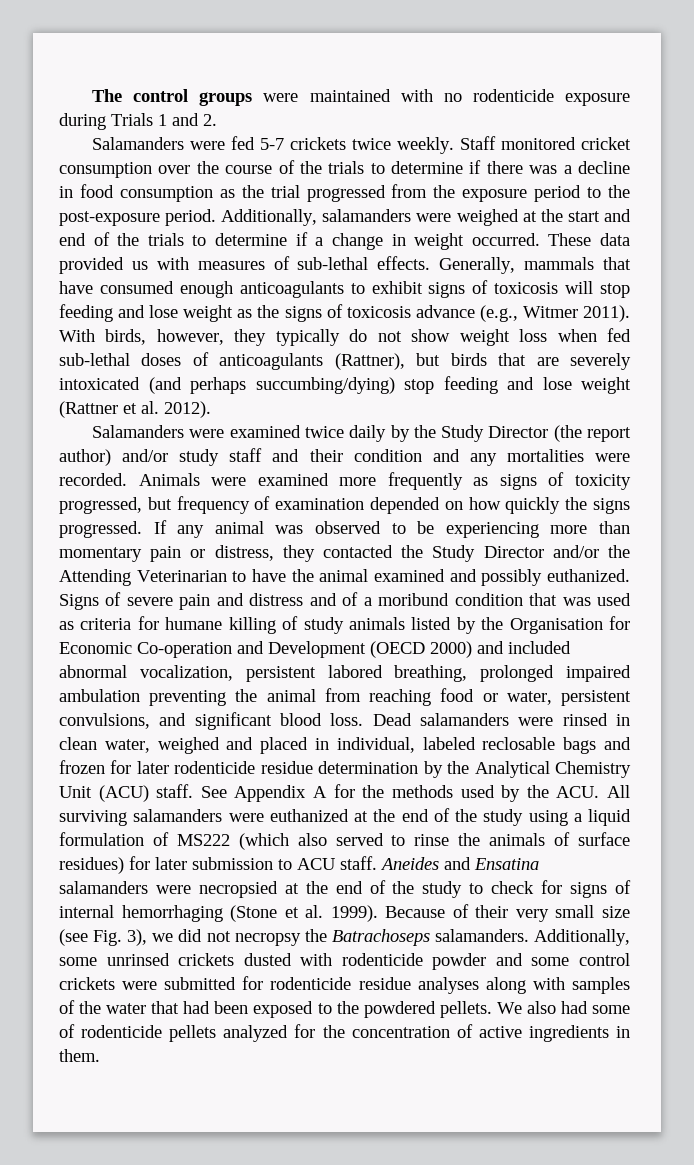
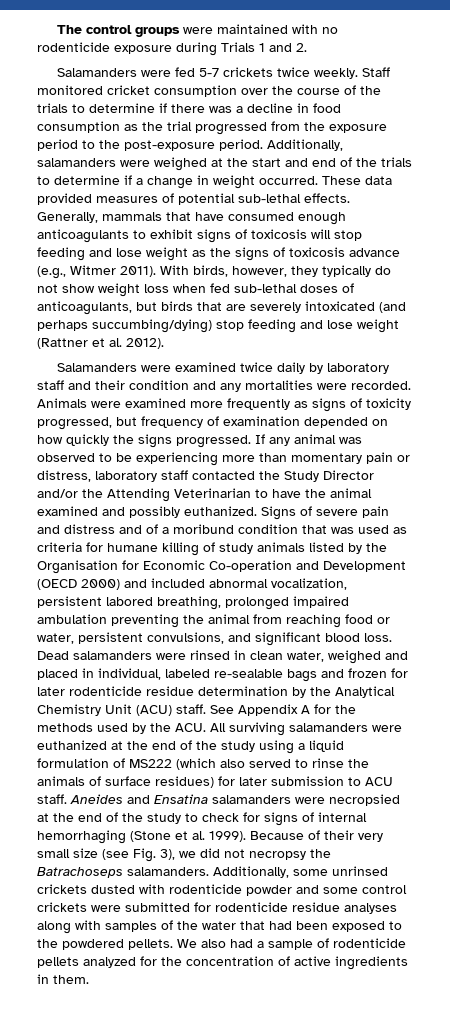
[131,257,189,270] us with -> (92, 199) none
(290, 263) none -> [178,193,235,205] potential
[219,353,405,370] anticoagulants (Rattner), -> [37,301,132,315] anticoagulants,
[413,425,631,442] [59,449,220,466] the Study Director (the report author) and/or study -> [326,363,389,374] laboratory
[282,545,315,562] they -> [95,470,188,482] laboratory staff
[482,737,556,750] reclosable -> [214,669,283,678] re-sealable
[591,1005,630,1014] some -> [257,939,313,950] a sample

